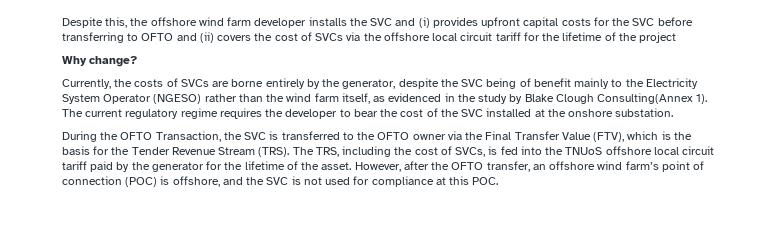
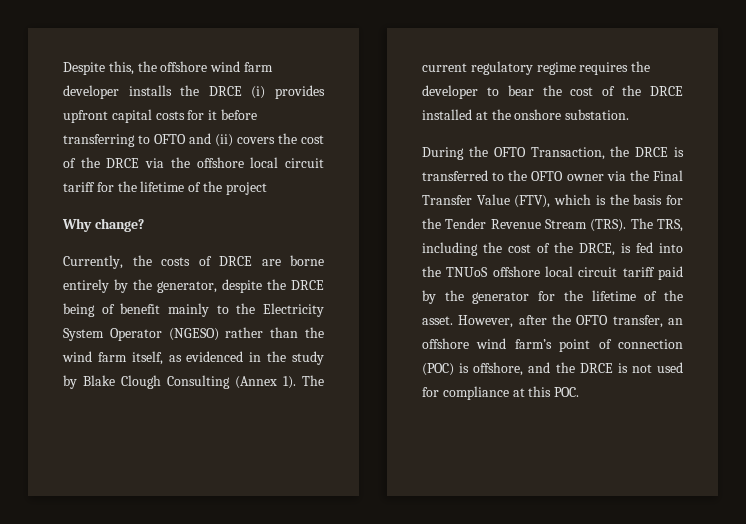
[370,18,416,26] SVC and -> [208,86,242,96] DRCE
[612,18,655,26] the SVC -> [208,110,218,120] it
[315,33,344,41] SVCs -> [80,157,140,168] the DRCE
[180,79,209,87] SVCs -> [219,256,252,266] DRCE
[461,79,484,87] SVC -> [291,280,324,290] DRCE
[597,93,694,104] Consulting(Annex -> [167,375,277,389] Consulting (Annex
[461,109,484,117] SVC -> [650,86,683,96] DRCE
[244,132,267,140] SVC -> [635,147,669,157] DRCE
[455,147,486,157] SVCs, -> [554,242,615,256] the DRCE,
[266,177,289,185] SVC -> [579,363,613,373] DRCE

